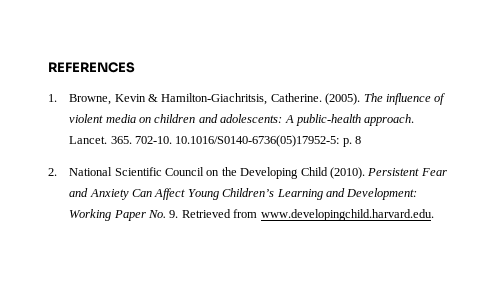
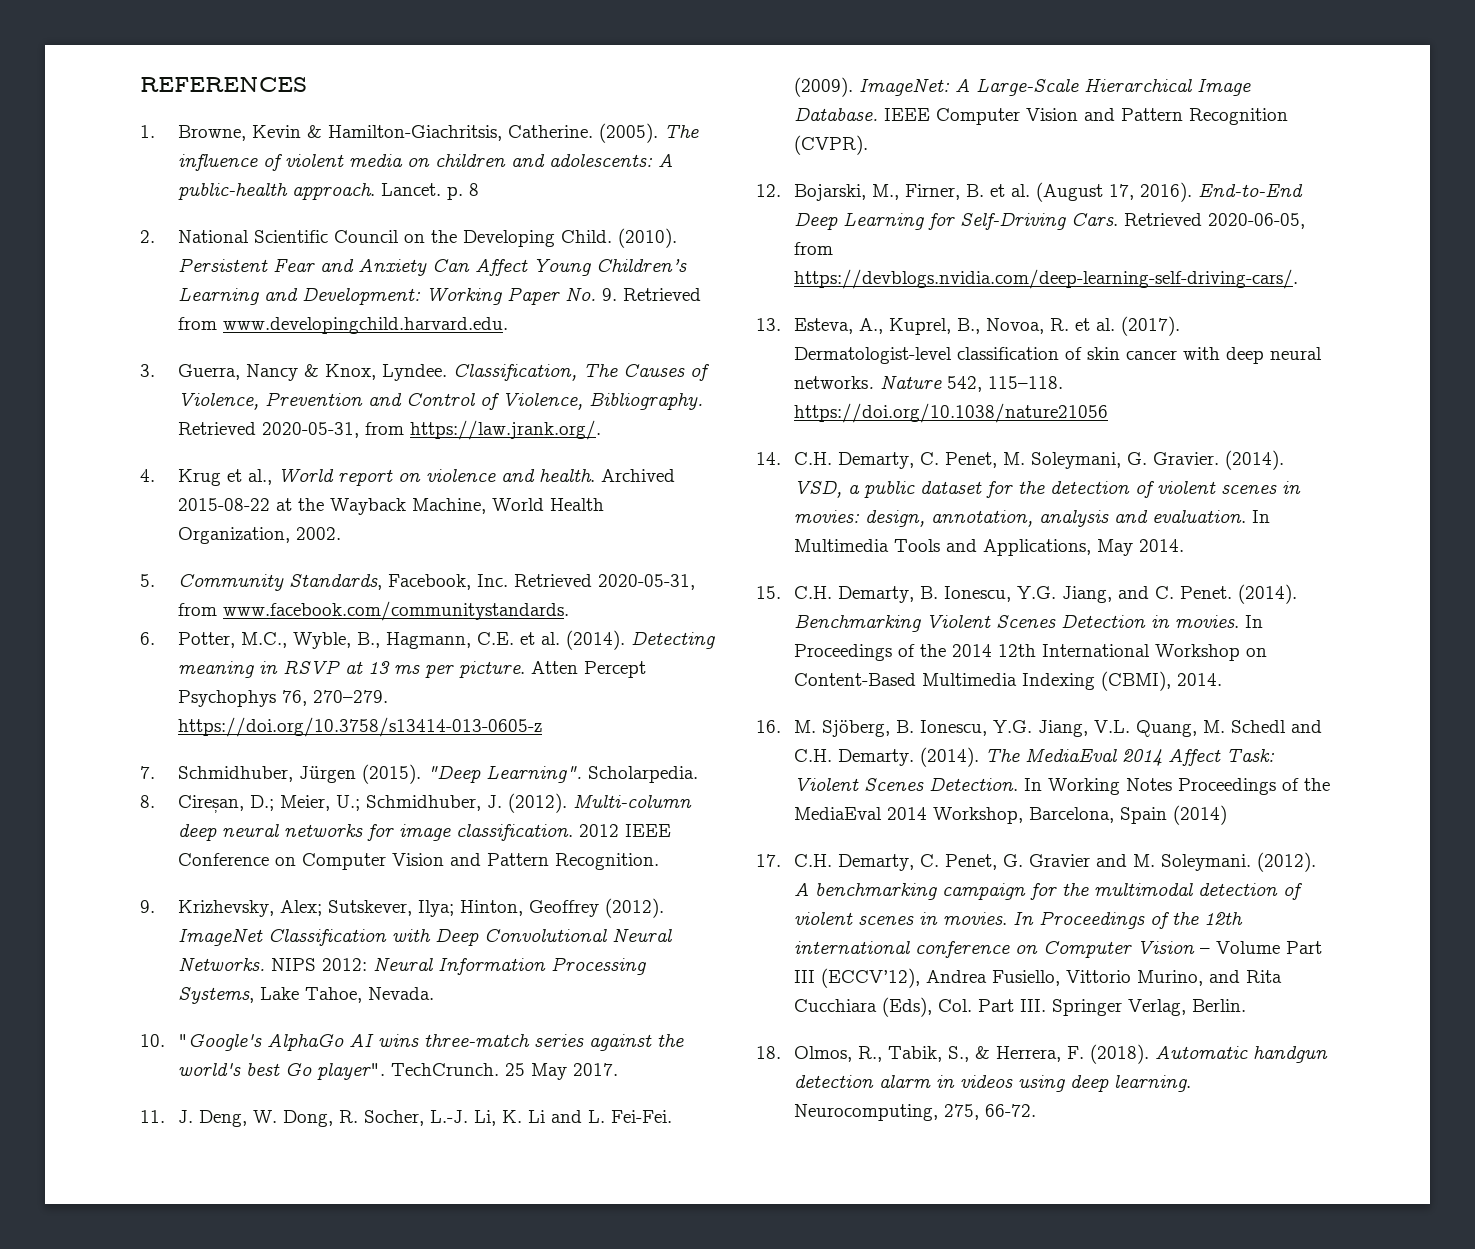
[110,135,340,147] 365. 702-10. 10.1016/S0140-6736(05)17952-5: -> (441, 189) none
[300,167,328,176] Child -> [560,230,612,243] Child.
(434, 215) none -> [140,364,710,381] [177,392,703,410] [177,420,601,440] [140,468,675,486] [177,498,604,515] [177,527,341,544] [140,574,695,591] [177,601,569,621] [140,630,715,650] [177,660,646,678] [177,690,388,707] [177,717,542,737] [140,764,698,784] [140,793,692,813] [177,824,671,841] [177,853,659,870] [140,898,664,918] [177,928,672,946] [177,957,646,975] [177,987,434,1004] [140,1034,684,1051] [177,1063,618,1080] [140,1110,672,1127] [793,77,1251,97] [793,107,1288,125] [793,135,868,155] [756,182,1303,202] [793,212,1305,230] [793,242,833,255] [793,269,1298,289] [756,316,1180,336] [793,347,1322,364] [793,375,1063,392] [793,403,1108,423] [756,450,1284,470] [793,480,1301,498] [793,510,1270,527] [793,539,1184,556] [756,584,1297,604] [793,614,1263,632] [793,644,1267,661] [793,671,1222,691] [756,720,1322,737] [793,747,1275,767] [793,777,1330,795] [793,805,1227,825] [756,852,1316,872] [793,883,1303,900] [793,911,1243,929] [793,940,1322,958] [793,968,1282,988] [793,997,1246,1017] [756,1044,1328,1064] [793,1075,1191,1092] [793,1104,1036,1121] // 3. Guerra, Nancy & Knox, Lyndee. Classification, The Causes of Violence, Prevention and Control of Violence, Bibliography. Retrieved 2020-05-31, from https://law.jrank.org/. // 4. Krug et al., World report on violence and health. Archived 2015-08-22 at the Wayback Machine, World Health Organization, 2002. // 5. Community Standards, Facebook, Inc. Retrieved 2020-05-31, from www.facebook.com/communitystandards. // 6. Potter, M.C., Wyble, B., Hagmann, C.E. et al. (2014). Detecting meaning in RSVP at 13 ms per picture. Atten Percept Psychophys 76, 270–279. https://doi.org/10.3758/s13414-013-0605-z // 7. Schmidhuber, Jürgen (2015). "Deep Learning". Scholarpedia. // 8. Cireșan, D.; Meier, U.; Schmidhuber, J. (2012). Multi-column deep neural networks for image classification. 2012 IEEE Conference on Computer Vision and Pattern Recognition. // 9. Krizhevsky, Alex; Sutskever, Ilya; Hinton, Geoffrey (2012). ImageNet Classification with Deep Convolutional Neural Networks. NIPS 2012: Neural Information Processing Systems, Lake Tahoe, Nevada. // 10. "Google's AlphaGo AI wins three-match series against the world's best Go player". TechCrunch. 25 May 2017. // 11. J. Deng, W. Dong, R. Socher, L.-J. Li, K. Li and L. Fei-Fei. (2009). ImageNet: A Large-Scale Hierarchical Image Database. IEEE Computer Vision and Pattern Recognition (CVPR). // 12. Bojarski, M., Firner, B. et al. (August 17, 2016). End-to-End Deep Learning for Self-Driving Cars. Retrieved 2020-06-05, from https://devblogs.nvidia.com/deep-learning-self-driving-cars/. // 13. Esteva, A., Kuprel, B., Novoa, R. et al. (2017). Dermatologist-level classification of skin cancer with deep neural networks. Nature 542, 115–118. https://doi.org/10.1038/nature21056 // 14. C.H. Demarty, C. Penet, M. Soleymani, G. Gravier. (2014). VSD, a public dataset for the detection of violent scenes in movies: design, annotation, analysis and evaluation. In Multimedia Tools and Applications, May 2014. // 15. C.H. Demarty, B. Ionescu, Y.G. Jiang, and C. Penet. (2014). Benchmarking Violent Scenes Detection in movies. In Proceedings of the 2014 12th International Workshop on Content-Based Multimedia Indexing (CBMI), 2014. // 16. M. Sjöberg, B. Ionescu, Y.G. Jiang, V.L. Quang, M. Schedl and C.H. Demarty. (2014). The MediaEval 2014 Affect Task: Violent Scenes Detection. In Working Notes Proceedings of the MediaEval 2014 Workshop, Barcelona, Spain (2014) // 17. C.H. Demarty, C. Penet, G. Gravier and M. Soleymani. (2012). A benchmarking campaign for the multimodal detection of violent scenes in movies. In Proceedings of the 12th international conference on Computer Vision – Volume Part III (ECCV’12), Andrea Fusiello, Vittorio Murino, and Rita Cucchiara (Eds), Col. Part III. Springer Verlag, Berlin. // 18. Olmos, R., Tabik, S., & Herrera, F. (2018). Automatic handgun detection alarm in videos using deep learning. Neurocomputing, 275, 66-72.

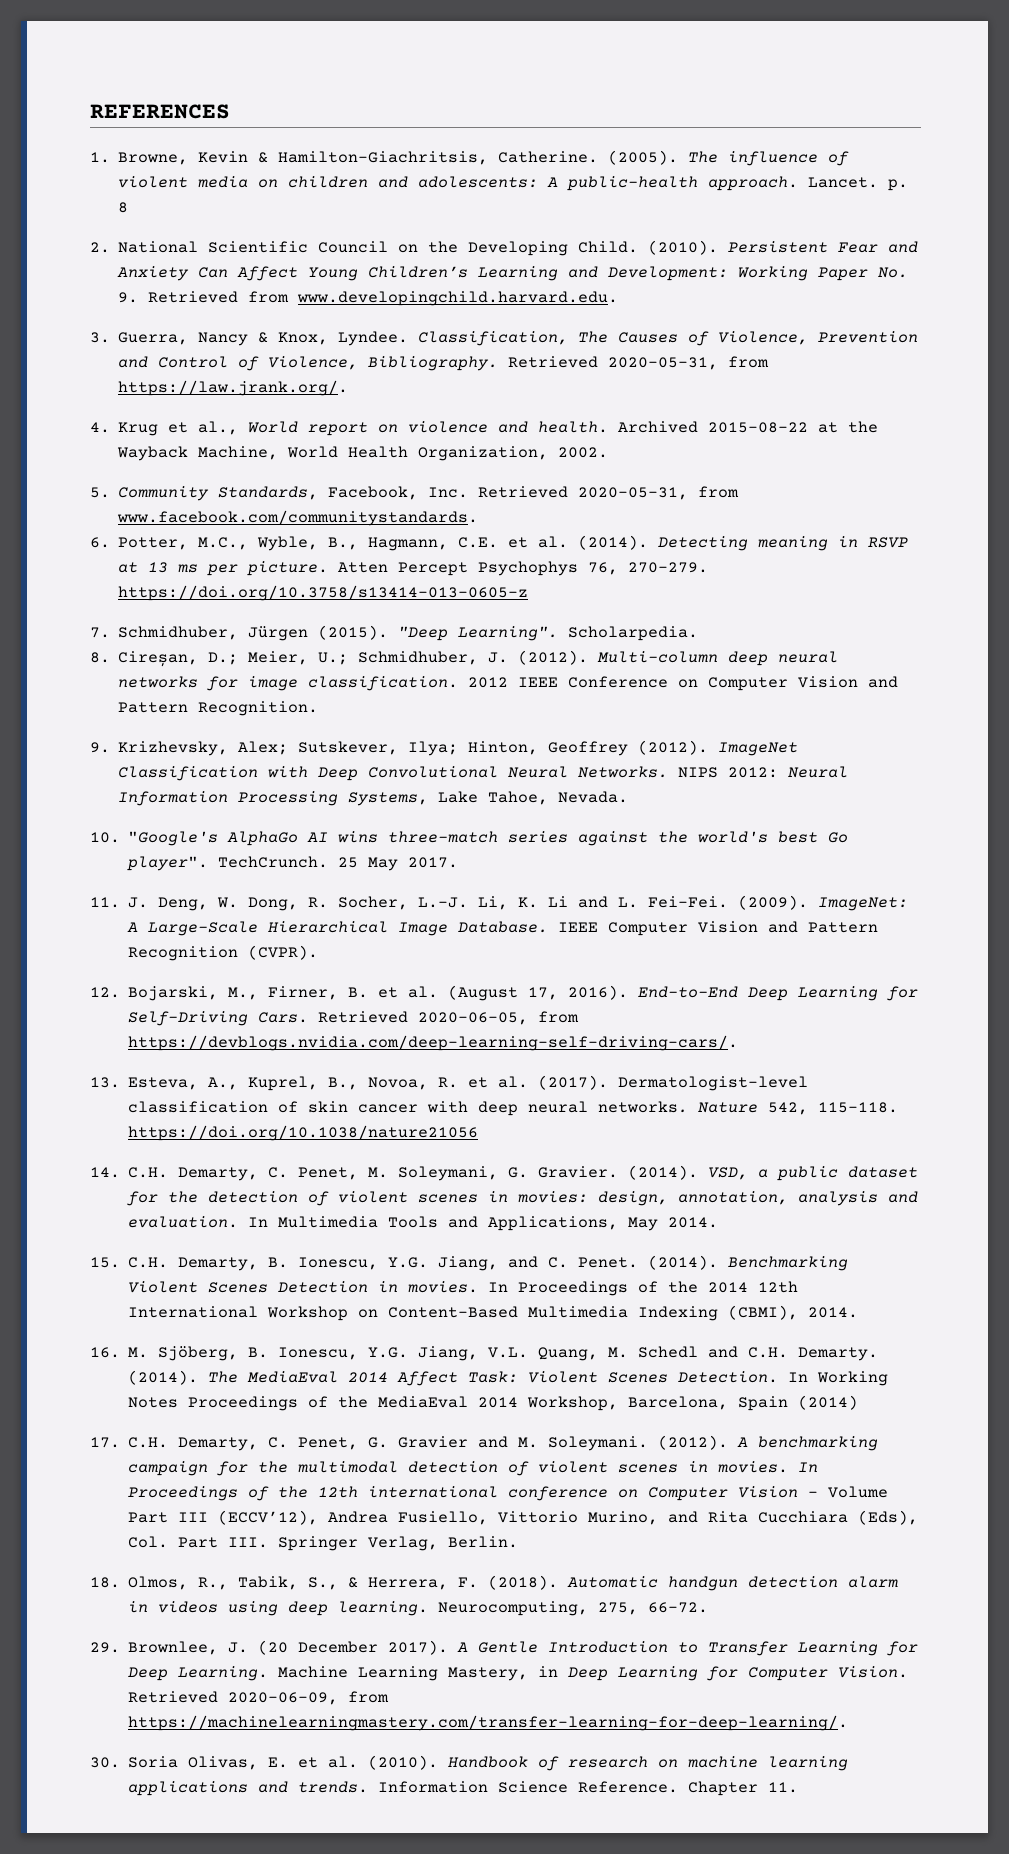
(1036, 1110) none -> [90,1640,919,1656] [128,1666,909,1681] [128,1691,390,1705] [128,1715,849,1731] [90,1755,849,1771] [128,1781,799,1796] // 29. Brownlee, J. (20 December 2017). A Gentle Introduction to Transfer Learning for Deep Learning. Machine Learning Mastery, in Deep Learning for Computer Vision. Retrieved 2020-06-09, from https://machinelearningmastery.com/transfer-learning-for-deep-learning/. // 30. Soria Olivas, E. et al. (2010). Handbook of research on machine learning applications and trends. Information Science Reference. Chapter 11.

